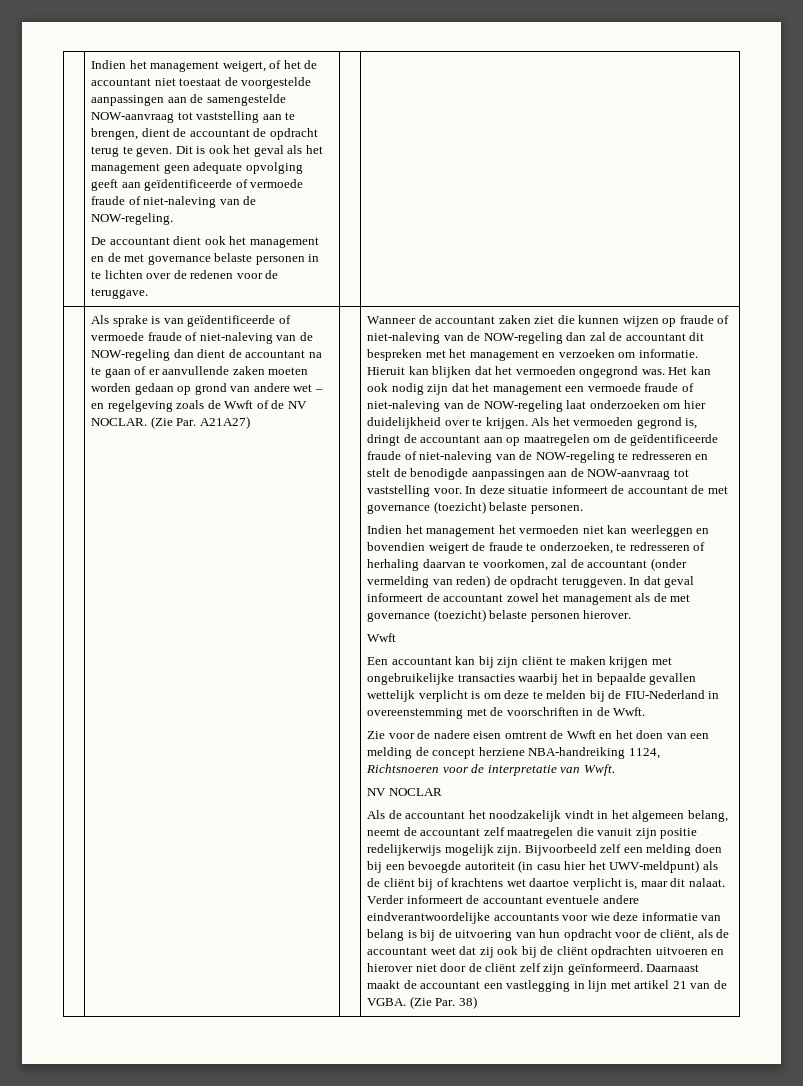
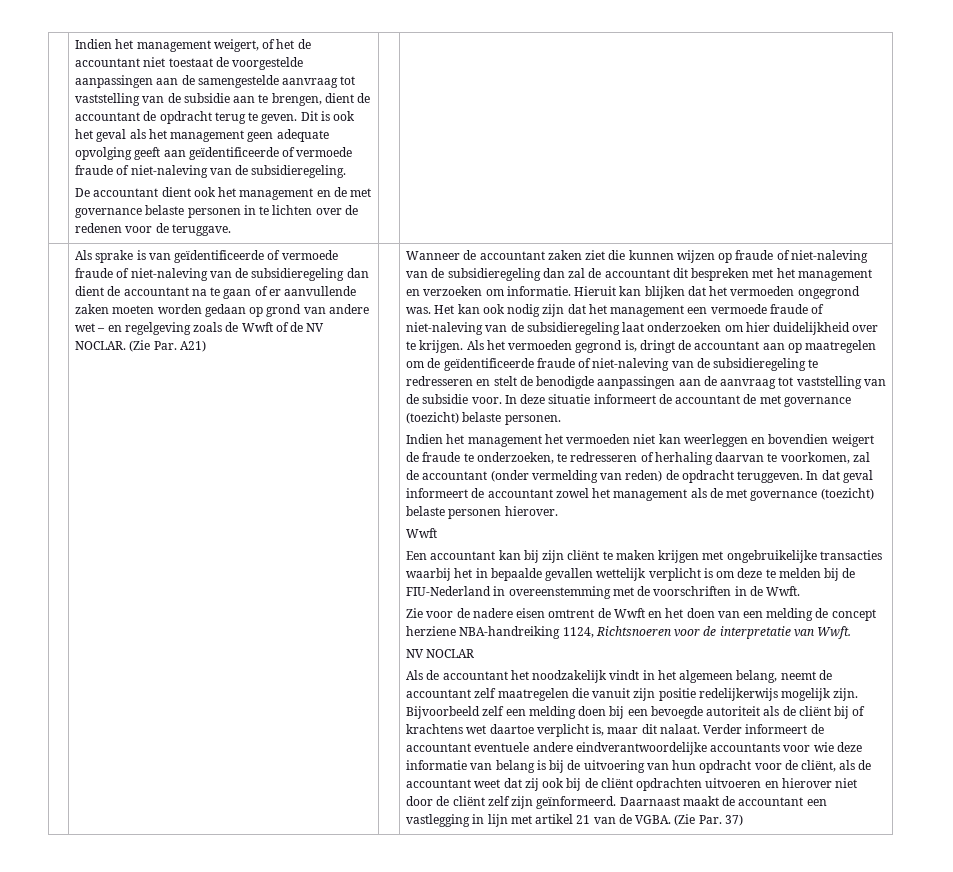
[91,111,260,123] NOW-aanvraag tot vaststelling -> [282,76,356,88] [75,93,230,106] aanvraag tot vaststelling van de subsidie
[91,213,174,225] NOW-regeling. -> [251,165,347,178] subsidieregeling.
[91,349,171,361] NOW-regeling -> [251,268,345,281] subsidieregeling
[199,416,250,429] A21A27) -> [179,340,206,352] A21)
[483,332,563,344] NOW-regeling -> [447,268,541,281] subsidieregeling
[483,400,563,412] NOW-regeling -> [526,322,620,335] subsidieregeling
[535,451,615,463] NOW-regeling -> [713,358,807,371] subsidieregeling
[587,469,689,480] [367,485,431,497] NOW-aanvraag tot vaststelling -> [720,376,886,389] [406,394,469,404] aanvraag tot vaststelling van de subsidie
[518,860,700,873] (in casu hier het UWV-meldpunt) -> (761, 711) none
[458,996,477,1009] 38) -> [724,814,743,826] 37)

